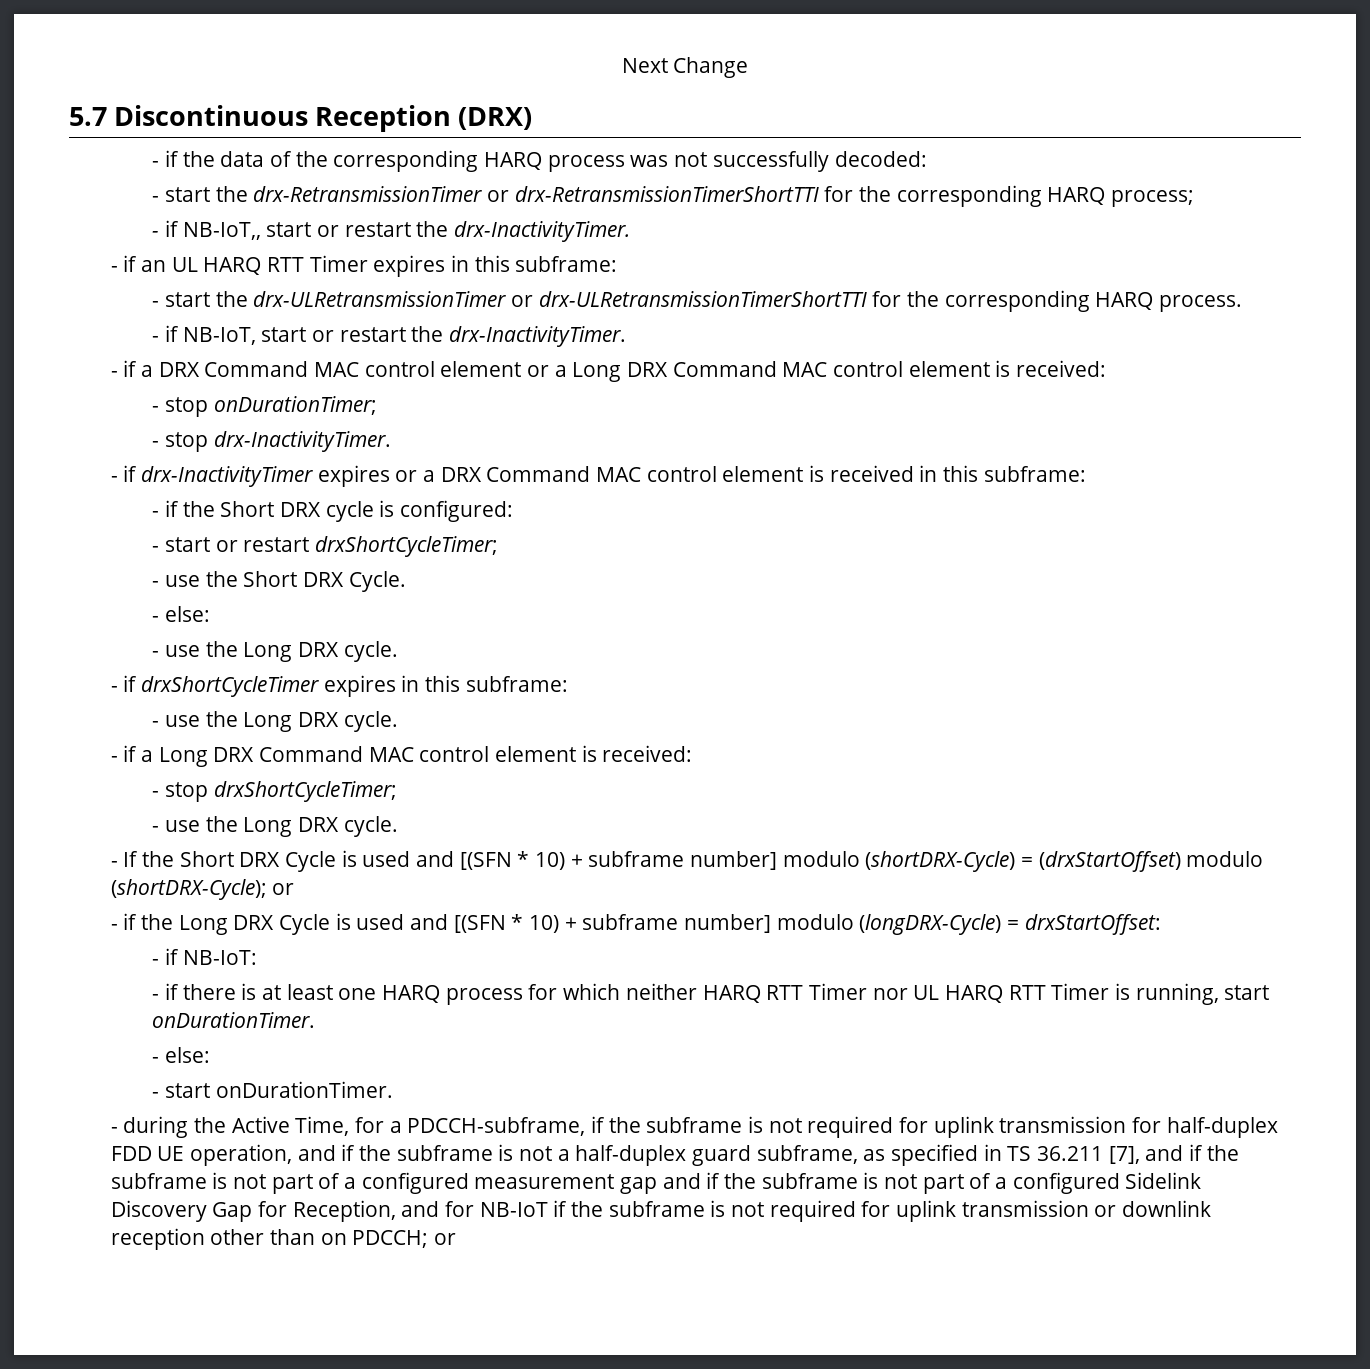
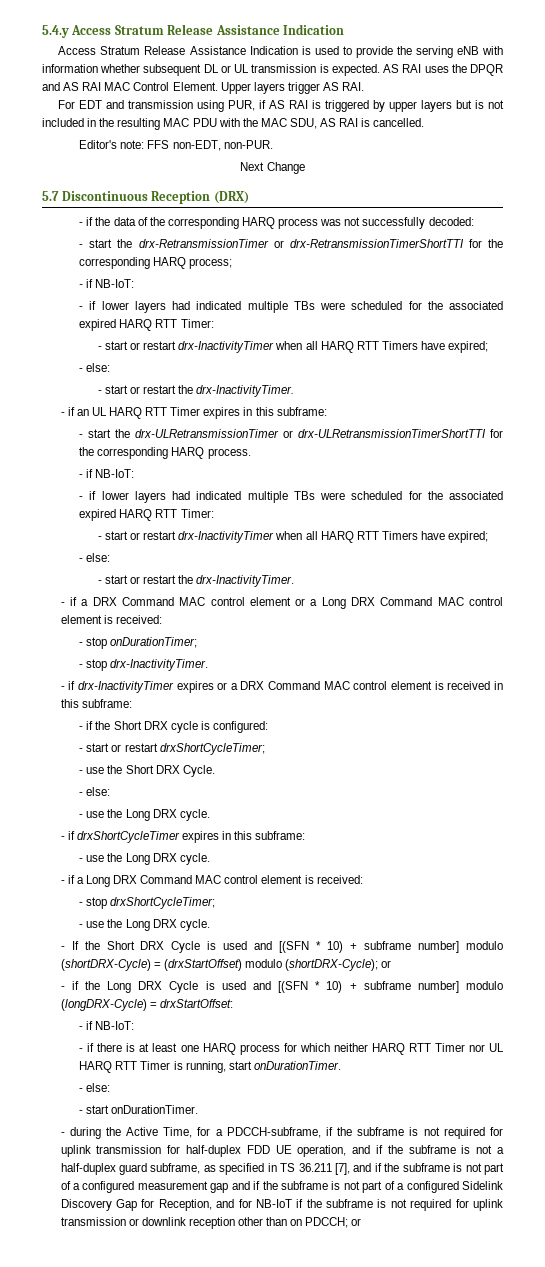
(621, 65) none -> [42,24,344,38] [58,46,503,58] [42,64,503,76] [42,82,365,94] [58,100,505,112] [42,118,425,130] [79,140,273,151] 5.4.y Access Stratum Release Assistance Indication // Access Stratum Release Assistance Indication is used to provide the serving eNB with information whether subsequent DL or UL transmission is expected. AS RAI uses the DPQR and AS RAI MAC Control Element. Upper layers trigger AS RAI. // For EDT and transmission using PUR, if AS RAI is triggered by upper layers but is not included in the resulting MAC PDU with the MAC SDU, AS RAI is cancelled. // Editor's note: FFS non-EDT, non-PUR. //
[182,222,261,240] NB-IoT,, -> [95,279,135,288] [79,301,503,313] [79,319,214,331] [97,341,489,353] [79,363,111,372] [97,390,102,394] NB-IoT: // - if lower layers had indicated multiple TBs were scheduled for the associated expired HARQ RTT Timer: // - start or restart drx-InactivityTimer when all HARQ RTT Timers have expired; // - else: // -
[182,327,256,345] NB-IoT, -> [95,469,135,478] [79,491,503,503] [79,509,214,521] [97,531,489,543] [79,553,111,562] [97,580,102,584] NB-IoT: // - if lower layers had indicated multiple TBs were scheduled for the associated expired HARQ RTT Timer: // - start or restart drx-InactivityTimer when all HARQ RTT Timers have expired; // - else: // -

